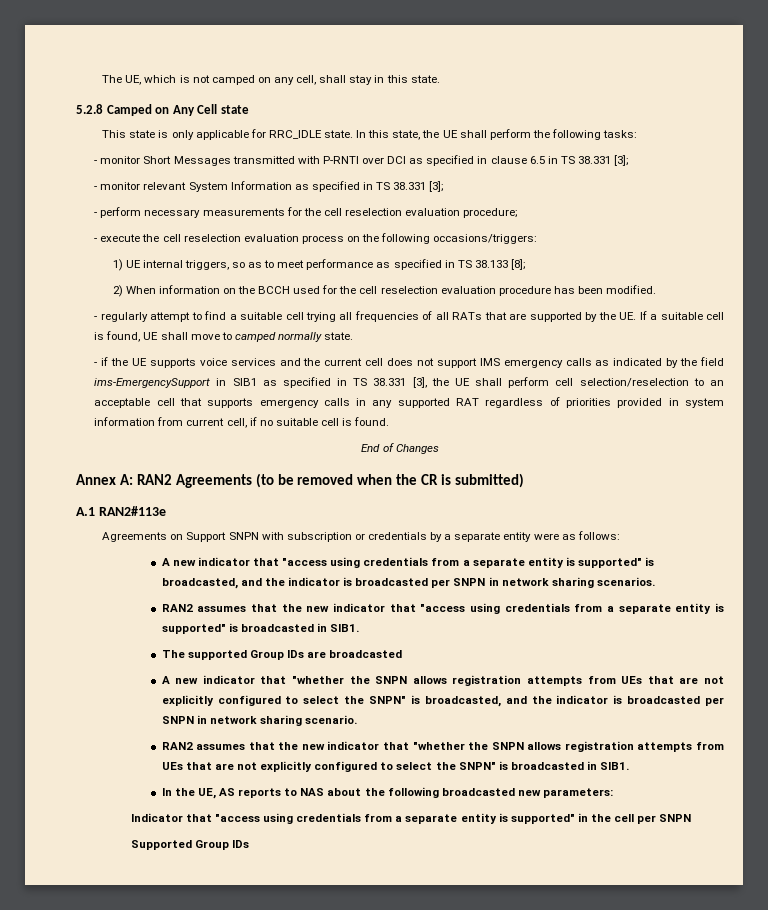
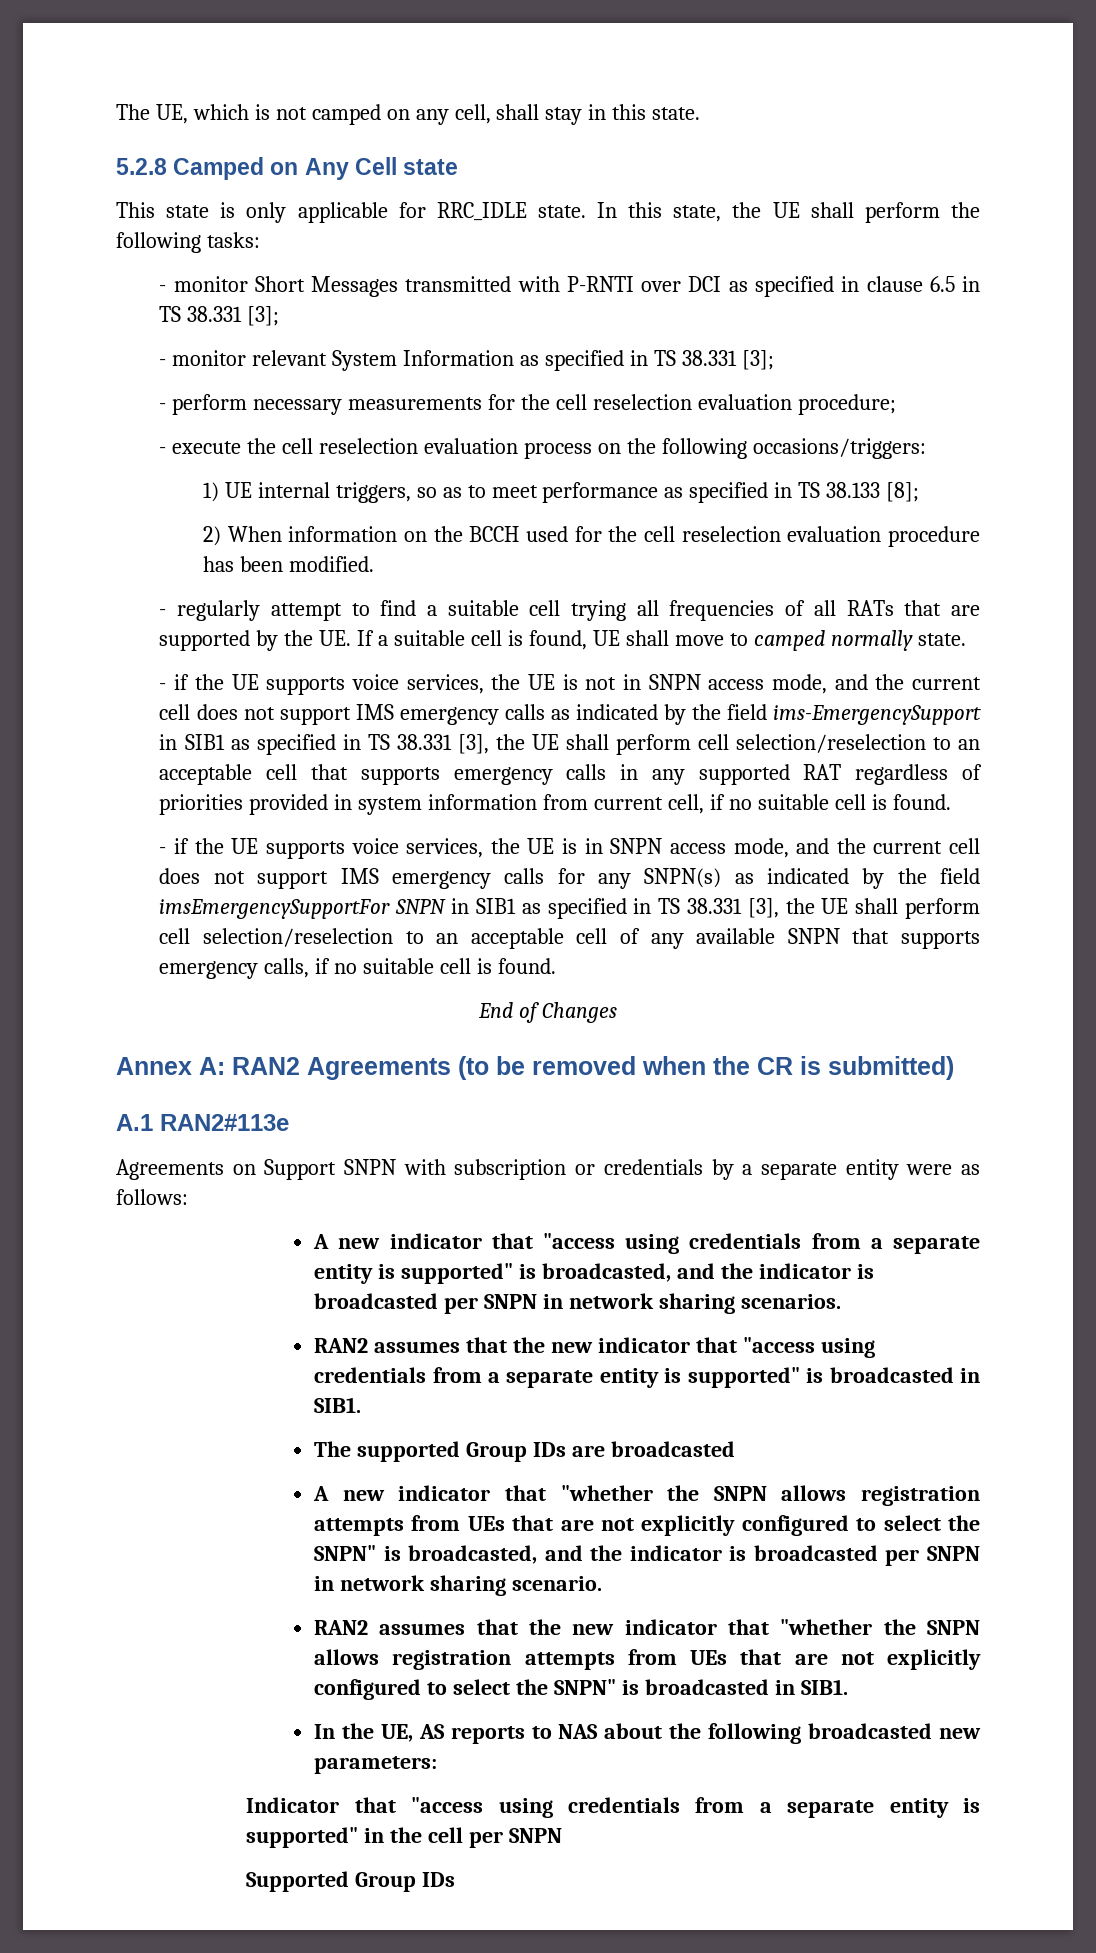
[230,358,276,366] services -> [406,674,827,694] services, the UE is not in SNPN access mode,
(390, 421) none -> [159,838,981,859] [159,868,981,889] [159,898,981,919] [159,928,980,949] [159,958,557,979] // - if the UE supports voice services, the UE is in SNPN access mode, and the current cell does not support IMS emergency calls for any SNPN(s) as indicated by the field imsEmergencySupportFor SNPN in SIB1 as specified in TS 38.331 [3], the UE shall perform cell selection/reselection to an acceptable cell of any available SNPN that supports emergency calls, if no suitable cell is found.

